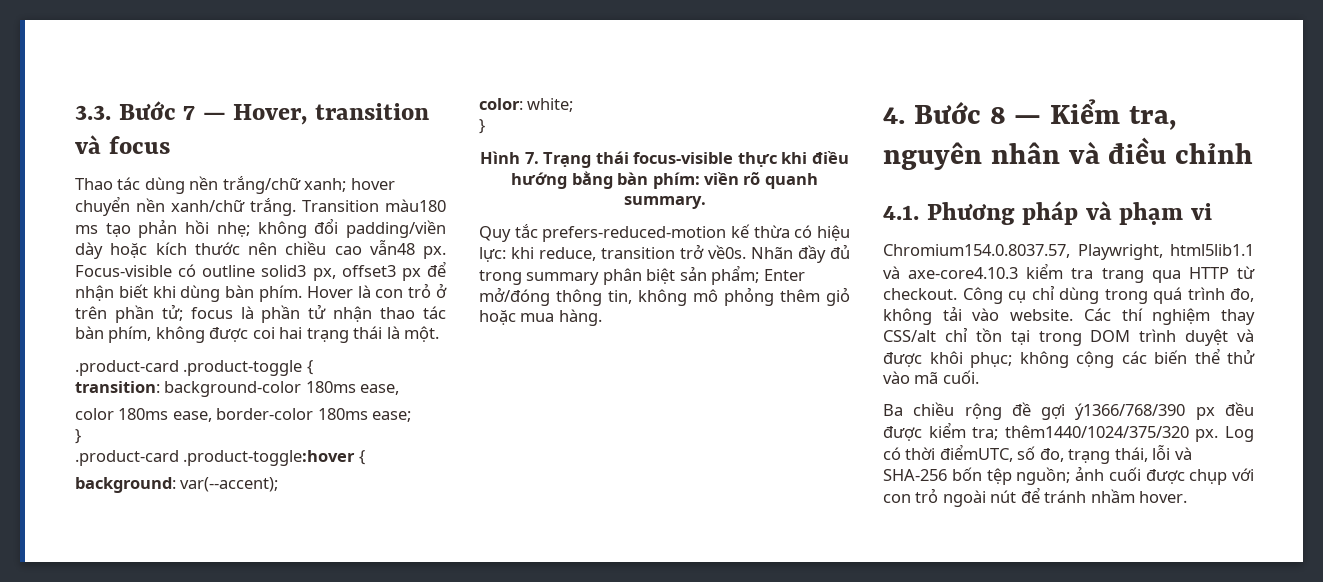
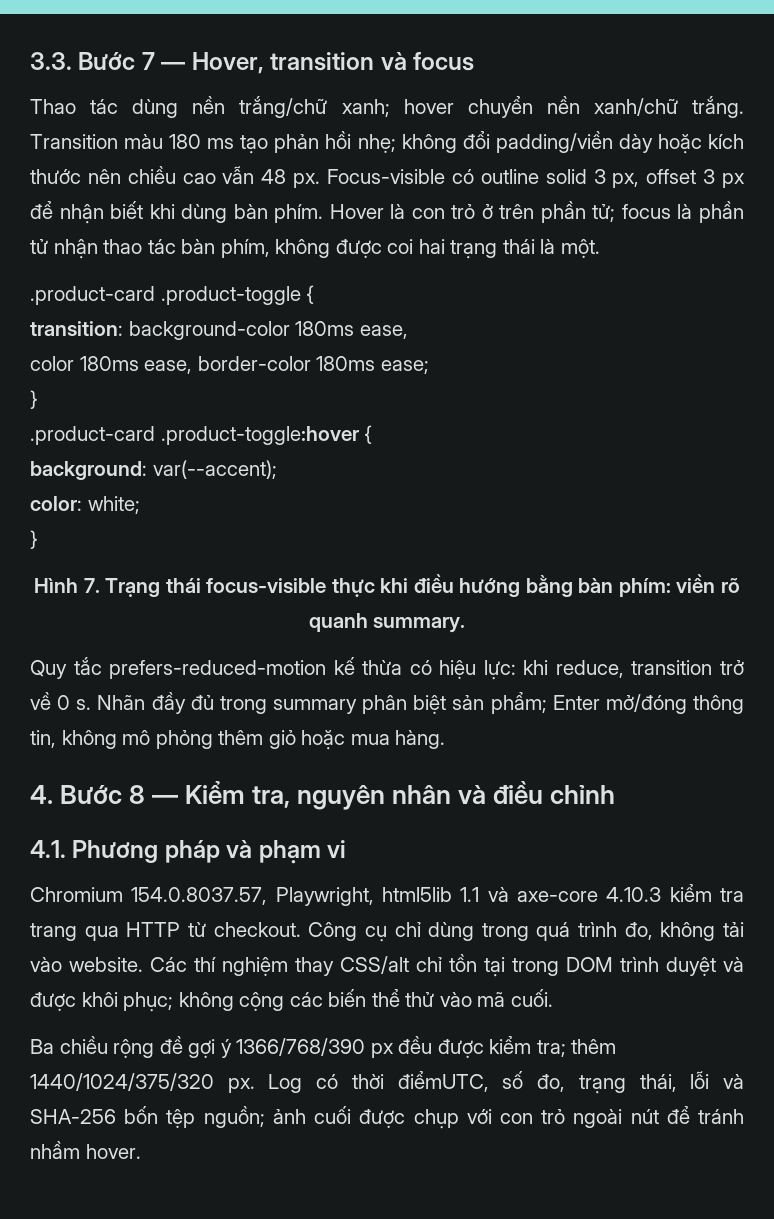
[385,199,446,212] màu180 -> [124,134,202,149] màu 180
[369,240,415,255] vẫn48 -> [222,166,287,184] vẫn 48
[261,265,396,281] solid3 px, offset3 -> [545,169,716,188] solid 3 px, offset 3
[708,245,746,259] về0s. -> [30,692,92,710] về 0 s.
[883,244,1254,260] [883,266,1019,279] Chromium154.0.8037.57, Playwright, html5lib1.1 và axe-core4.10.3 -> [30,887,662,906] Chromium 154.0.8037.57, Playwright, html5lib 1.1 và axe-core 4.10.3
[1075,403,1186,420] ý1366/768/390 -> [220,1038,366,1058] ý 1366/768/390
[1004,425,1189,438] thêm1440/1024/375/320 -> [571,1039,617,1054] [30,1073,214,1091] thêm 1440/1024/375/320

